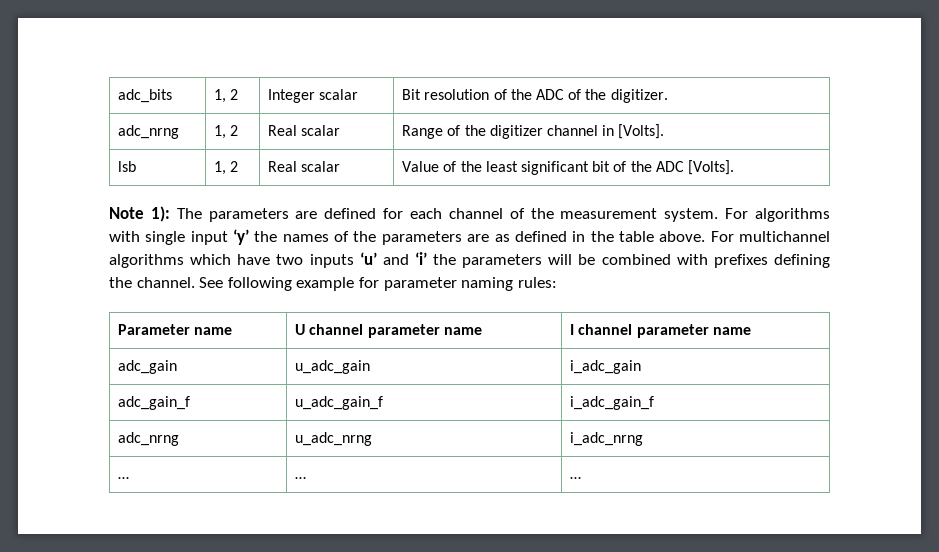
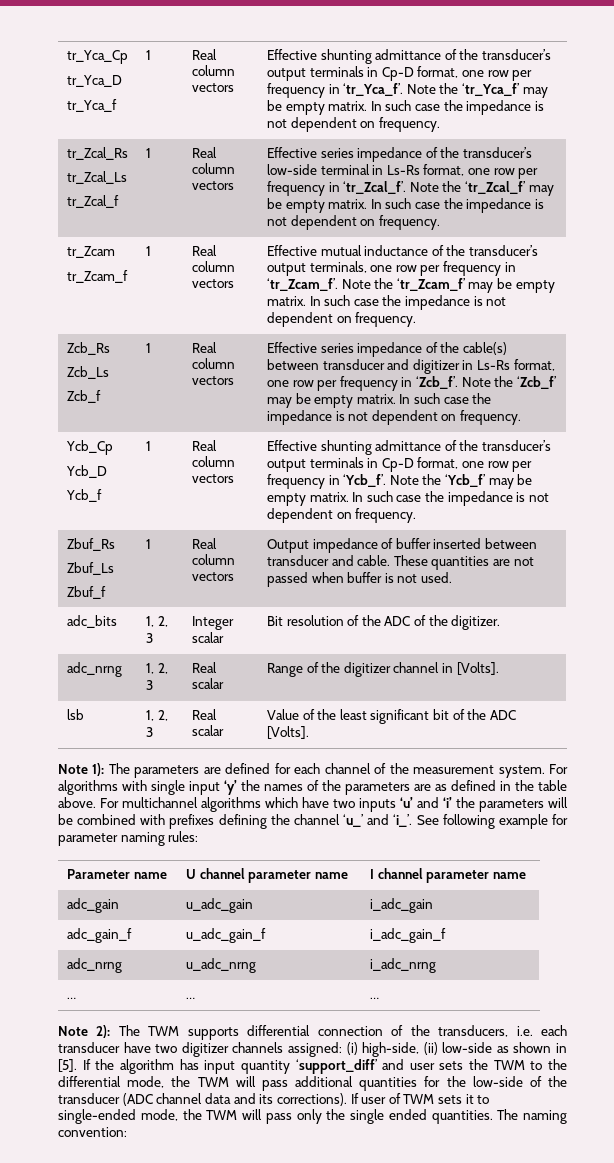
(118, 96) none -> [66,50,128,64] [66,75,122,87] [66,99,117,112] [145,50,151,60] [191,49,217,60] [191,65,235,76] [191,83,234,92] [266,49,552,64] [266,66,533,81] [266,83,548,98] [266,100,545,115] [266,117,440,132] [66,147,128,160] [66,171,127,184] [66,195,119,208] [145,148,151,158] [191,147,217,158] [191,163,235,174] [191,181,234,190] [266,147,533,162] [266,164,539,179] [266,181,554,196] [266,198,545,213] [266,215,440,230] [66,246,115,258] [66,270,128,283] [145,246,151,256] [191,245,217,256] [191,261,235,272] [191,279,234,288] [266,245,539,256] [266,261,516,276] [266,278,555,293] [266,295,507,310] [266,312,417,327] [66,342,110,355] [66,366,109,379] [66,390,101,403] [145,343,151,353] [191,342,217,353] [191,358,235,369] [191,376,234,385] [266,342,508,357] [266,359,555,374] [266,376,557,391] [266,393,492,408] [266,410,522,425] [65,440,113,455] [65,465,107,478] [65,489,102,502] [145,441,151,451] [191,440,217,451] [191,456,235,467] [191,474,234,483] [266,440,552,455] [266,457,533,472] [266,474,533,489] [266,491,550,506] [266,508,417,523] [66,538,115,551] [66,562,114,575] [66,586,106,599] [145,539,151,549] [191,538,217,549] [191,554,235,565] [191,572,234,581] [266,538,538,553] [266,555,534,570] [266,572,453,587] tr_Yca_Cp // tr_Yca_D // tr_Yca_f | 1 | Real column vectors | Effective shunting admittance of the transducer’s output terminals in Cp-D format, one row per frequency in ‘tr_Yca_f’. Note the ‘tr_Yca_f’ may be empty matrix. In such case the impedance is not dependent on frequency. // tr_Zcal_Rs // tr_Zcal_Ls // tr_Zcal_f | 1 | Real column vectors | Effective series impedance of the transducer’s low-side terminal in Ls-Rs format, one row per frequency in ‘tr_Zcal_f’. Note the ‘tr_Zcal_f’ may be empty matrix. In such case the impedance is not dependent on frequency. // tr_Zcam // tr_Zcam_f | 1 | Real column vectors | Effective mutual inductance of the transducer’s output terminals, one row per frequency in ‘tr_Zcam_f’. Note the ‘tr_Zcam_f’ may be empty matrix. In such case the impedance is not dependent on frequency. // Zcb_Rs // Zcb_Ls // Zcb_f | 1 | Real column vectors | Effective series impedance of the cable(s) between transducer and digitizer in Ls-Rs format, one row per frequency in ‘Zcb_f’. Note the ‘Zcb_f’ may be empty matrix. In such case the impedance is not dependent on frequency. // Ycb_Cp // Ycb_D // Ycb_f | 1 | Real column vectors | Effective shunting admittance of the transducer’s output terminals in Cp-D format, one row per frequency in ‘Ycb_f’. Note the ‘Ycb_f’ may be empty matrix. In such case the impedance is not dependent on frequency. // Zbuf_Rs // Zbuf_Ls // Zbuf_f | 1 | Real column vectors | Output impedance of buffer inserted between transducer and cable. These quantities are not passed when buffer is not used. //
[230,89,239,100] 2 -> [157,616,168,627] [145,633,153,643] 2, 3
[230,125,239,136] 2 -> [157,663,168,674] [145,680,153,690] 2, 3
[230,161,239,172] 2 -> [157,710,168,721] [145,727,153,737] 2, 3
[136,277,195,288] channel. -> [293,814,413,827] channel ‘u_’ and ‘i_’.
(582, 478) none -> [58,1025,567,1040] [58,1042,567,1057] [58,1059,568,1074] [58,1076,568,1091] [58,1093,490,1106] [58,1109,567,1124] [58,1127,127,1137] // Note 2): The TWM supports differential connection of the transducers, i.e. each transducer have two digitizer channels assigned: (i) high-side, (ii) low-side as shown in [5]. If the algorithm has input quantity ‘support_diff’ and user sets the TWM to the differential mode, the TWM will pass additional quantities for the low-side of the transducer (ADC channel data and its corrections). If user of TWM sets it to single-ended mode, the TWM will pass only the single ended quantities. The naming convention:

